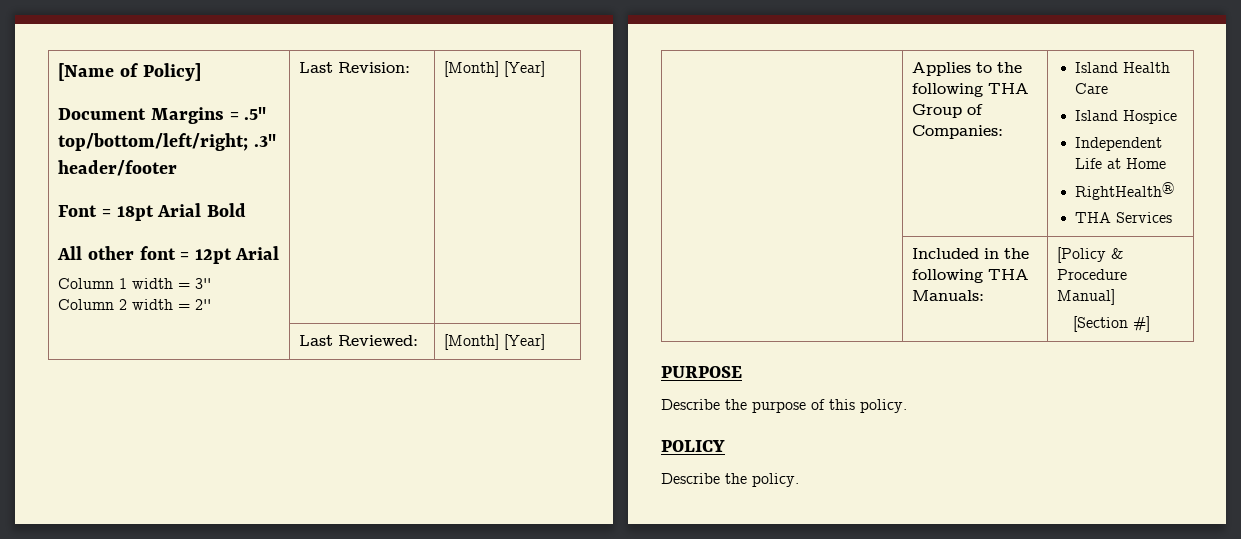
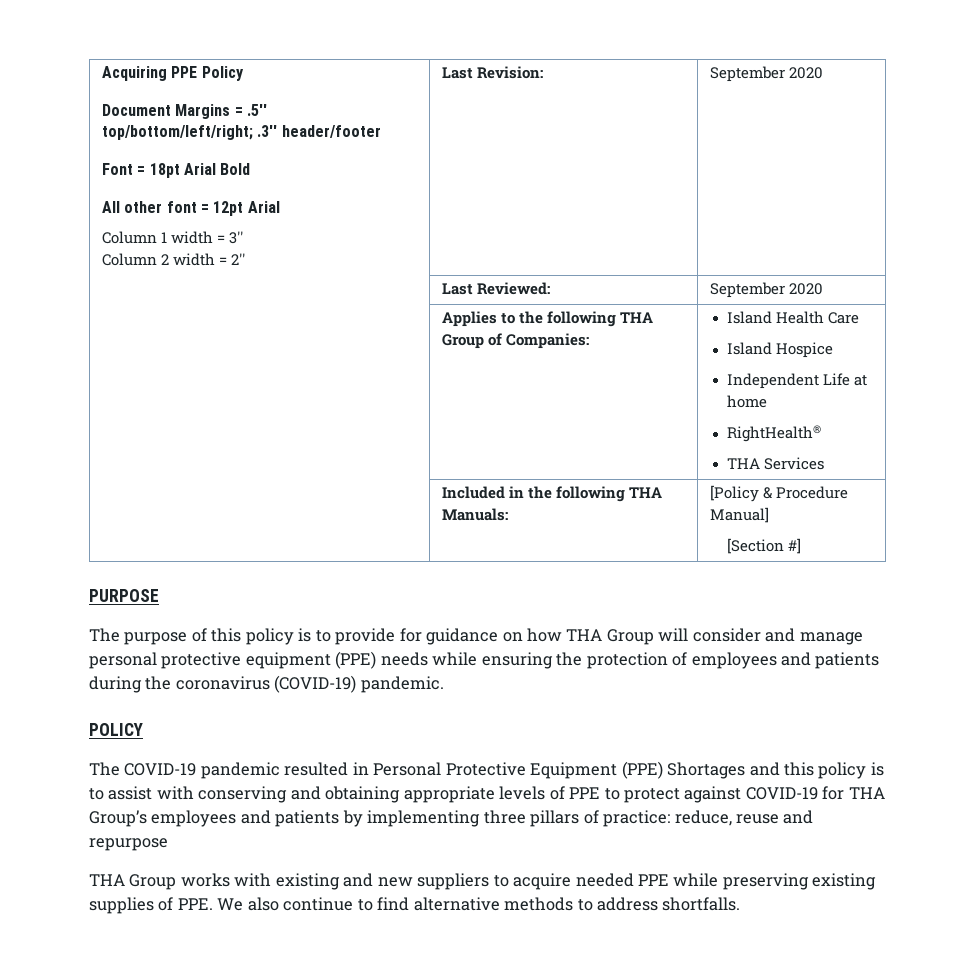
[58,63,201,81] [Name of Policy] -> [102,66,244,81] Acquiring PPE Policy
[444,61,546,77] [Month] [Year] -> [710,66,824,82] September 2020
[444,334,546,350] [Month] [Year] -> [710,282,824,298] September 2020
[1126,158,1167,169] Home -> [726,395,767,408] home
[661,399,747,410] Describe the -> [89,628,120,642] The
[860,399,907,413] [661,440,725,452] [661,473,799,487] policy. // POLICY // Describe the policy. -> [245,628,863,645] [89,651,880,669] [89,675,444,693] [89,723,143,736] [89,761,884,779] [89,786,885,803] [89,810,814,827] [89,838,168,851] [89,873,877,890] [89,897,741,914] policy is to provide for guidance on how THA Group will consider and manage personal protective equipment (PPE) needs while ensuring the protection of employees and patients during the coronavirus (COVID-19) pandemic. // POLICY // The COVID-19 pandemic resulted in Personal Protective Equipment (PPE) Shortages and this policy is to assist with conserving and obtaining appropriate levels of PPE to protect against COVID-19 for THA Group’s employees and patients by implementing three pillars of practice: reduce, reuse and repurpose // THA Group works with existing and new suppliers to acquire needed PPE while preserving existing supplies of PPE. We also continue to find alternative methods to address shortfalls.

